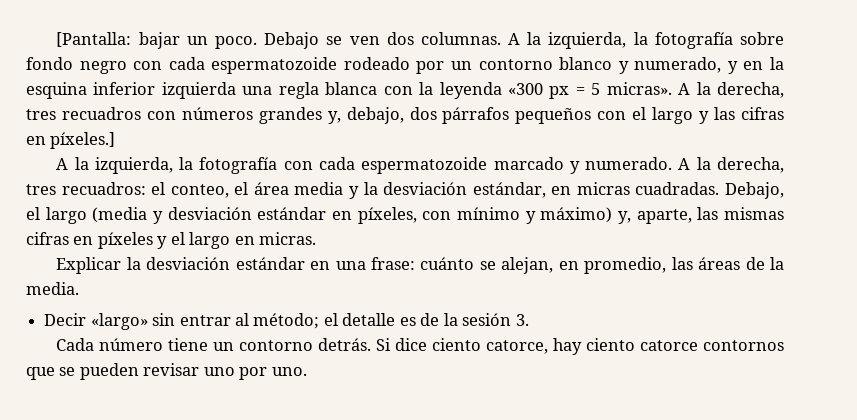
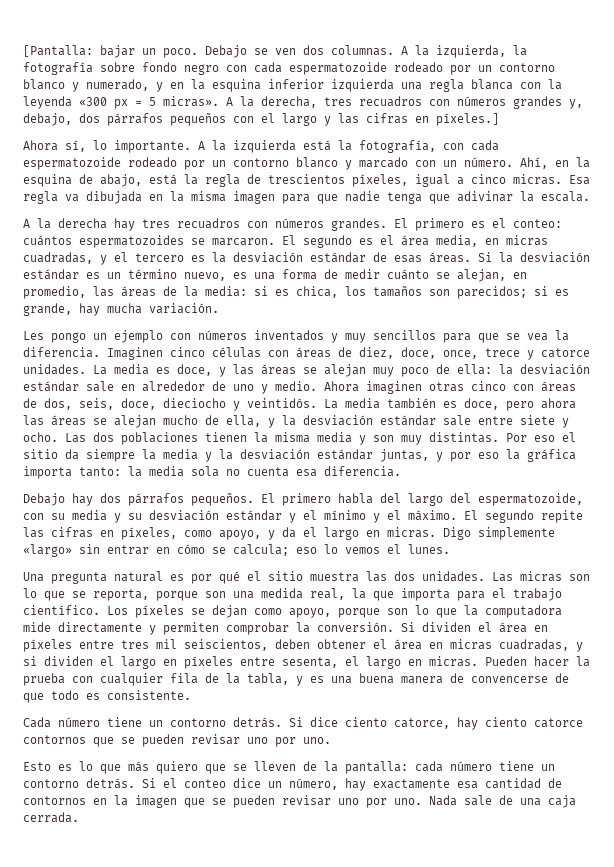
[56,157,785,174] [26,182,784,199] [26,207,784,224] [26,232,317,249] [56,257,416,274] A la izquierda, la fotografía con cada espermatozoide marcado y numerado. A la derecha, tres recuadros: el conteo, el área media y la desviación estándar, en micras cuadradas. Debajo, el largo (media y desviación estándar en píxeles, con mínimo y máximo) y, aparte, las mismas cifras en píxeles y el largo en micras. // Explicar la desviación estándar en una frase: -> [23,140,499,153] [23,157,590,170] [23,174,590,187] [23,191,590,204] [23,218,562,231] [23,235,548,248] [23,252,590,265] [23,269,380,281] Ahora sí, lo importante. A la izquierda está la fotografía, con cada espermatozoide rodeado por un contorno blanco y marcado con un número. Ahí, en la esquina de abajo, está la regla de trescientos píxeles, igual a cinco micras. Esa regla va dibujada en la misma imagen para que nadie tenga que adivinar la escala. // A la derecha hay tres recuadros con números grandes. El primero es el conteo: cuántos espermatozoides se marcaron. El segundo es el área media, en micras cuadradas, y el tercero es la desviación estándar de esas áreas. Si la desviación estándar es un término nuevo, es una forma de medir
[26,282,79,295] [44,313,529,330] media. // Decir «largo» sin entrar al método; el detalle es de la sesión 3. -> [205,286,569,299] [23,303,219,316] [23,330,569,343] [23,347,590,360] [23,364,590,377] [23,381,576,394] [23,398,576,411] [23,415,569,428] [23,432,576,445] [23,449,576,462] [23,466,401,479] [23,493,583,506] [23,510,583,523] [23,527,555,540] [23,544,450,557] [23,571,590,584] [23,588,562,601] [23,605,562,618] [23,622,548,635] [23,639,583,652] [23,656,590,669] [23,673,569,686] [23,690,191,703] media: si es chica, los tamaños son parecidos; si es grande, hay mucha variación. // Les pongo un ejemplo con números inventados y muy sencillos para que se vea la diferencia. Imaginen cinco células con áreas de diez, doce, once, trece y catorce unidades. La media es doce, y las áreas se alejan muy poco de ella: la desviación estándar sale en alrededor de uno y medio. Ahora imaginen otras cinco con áreas de dos, seis, doce, dieciocho y veintidós. La media también es doce, pero ahora las áreas se alejan mucho de ella, y la desviación estándar sale entre siete y ocho. Las dos poblaciones tienen la misma media y son muy distintas. Por eso el sitio da siempre la media y la desviación estándar juntas, y por eso la gráfica importa tanto: la media sola no cuenta esa diferencia. // Debajo hay dos párrafos pequeños. El primero habla del largo del espermatozoide, con su media y su desviación estándar y el mínimo y el máximo. El segundo repite las cifras en píxeles, como apoyo, y da el largo en micras. Digo simplemente «largo» sin entrar en cómo se calcula; eso lo vemos el lunes. // Una pregunta natural es por qué el sitio muestra las dos unidades. Las micras son lo que se reporta, porque son una medida real, la que importa para el trabajo científico. Los píxeles se dejan como apoyo, porque son lo que la computadora mide directamente y permiten comprobar la conversión. Si dividen el área en píxeles entre tres mil seiscientos, deben obtener el área en micras cuadradas, y si dividen el largo en píxeles entre sesenta, el largo en micras. Pueden hacer la prueba con cualquier fila de la tabla, y es una buena manera de convencerse de que todo es consistente.
(307, 371) none -> [23,761,555,774] [23,778,562,791] [23,795,576,808] [23,812,79,823] // Esto es lo que más quiero que se lleven de la pantalla: cada número tiene un contorno detrás. Si el conteo dice un número, hay exactamente esa cantidad de contornos en la imagen que se pueden revisar uno por uno. Nada sale de una caja cerrada.

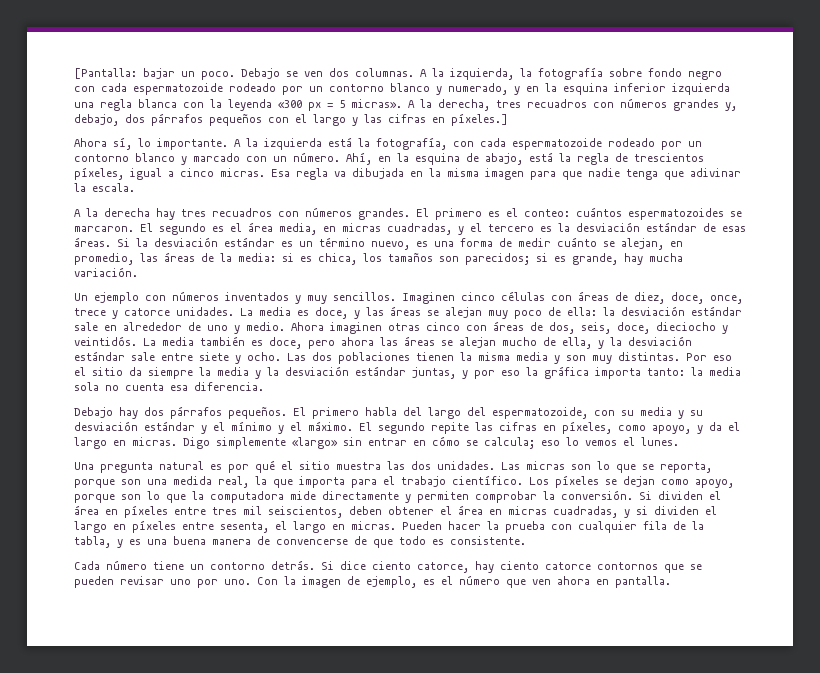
[23,331,107,343] Les pongo un -> [74,293,88,301] Un
[373,330,569,343] [23,347,100,358] sencillos para que se vea la diferencia. -> [333,292,396,301] sencillos.
[23,761,555,774] [23,778,562,791] [23,795,576,808] [23,812,79,823] // Esto es lo que más quiero que se lleven de la pantalla: cada número tiene un contorno detrás. Si el conteo dice un número, hay exactamente esa cantidad de contornos en la imagen que se pueden revisar uno por uno. Nada sale de una caja cerrada. -> [257,575,671,588] Con la imagen de ejemplo, es el número que ven ahora en pantalla.

